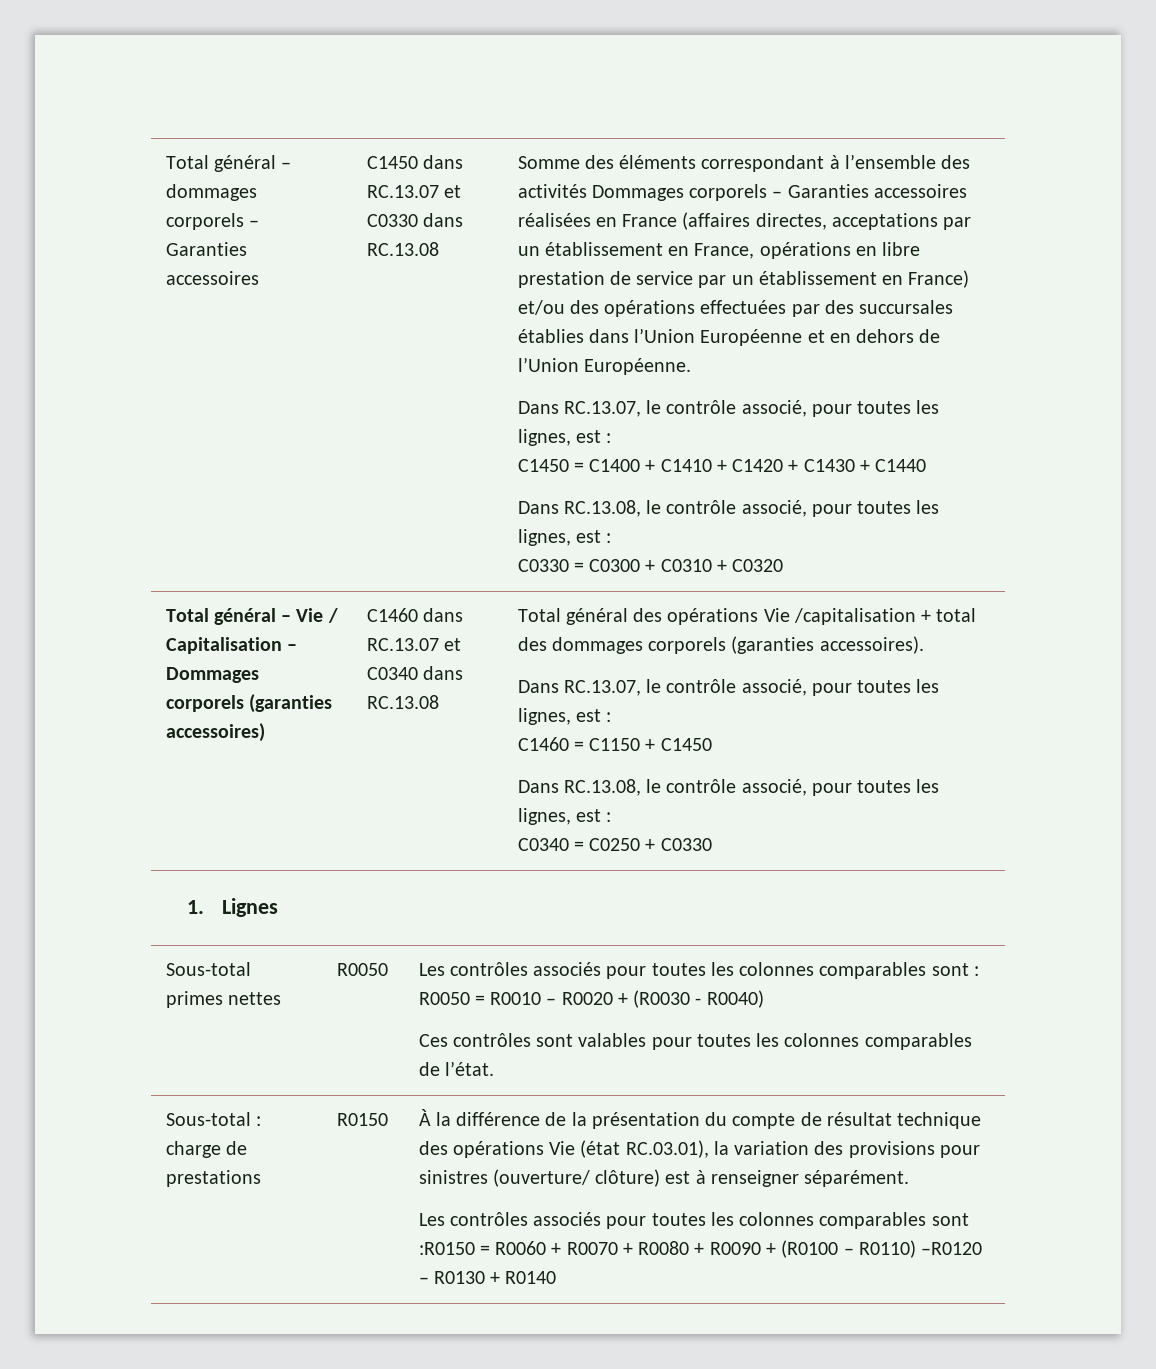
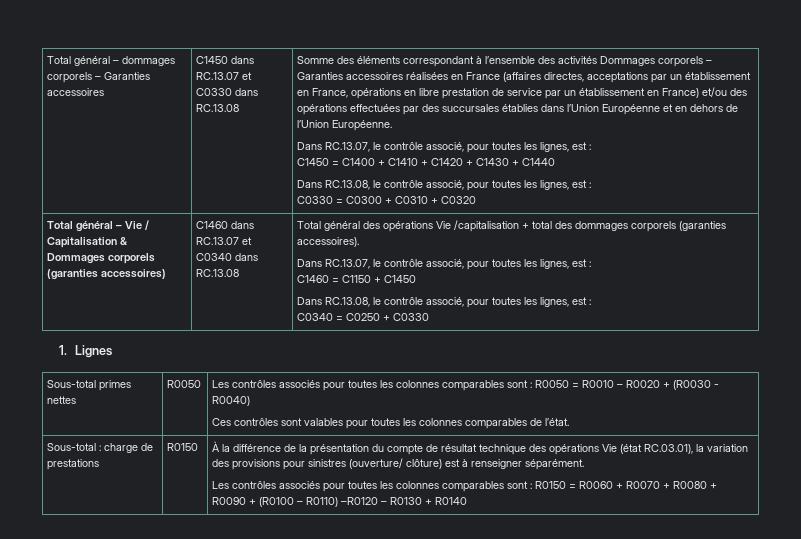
[286,644,297,651] – -> [120,237,129,245] &
[418,1242,475,1255] :R0150 -> [530,481,567,489] : R0150

